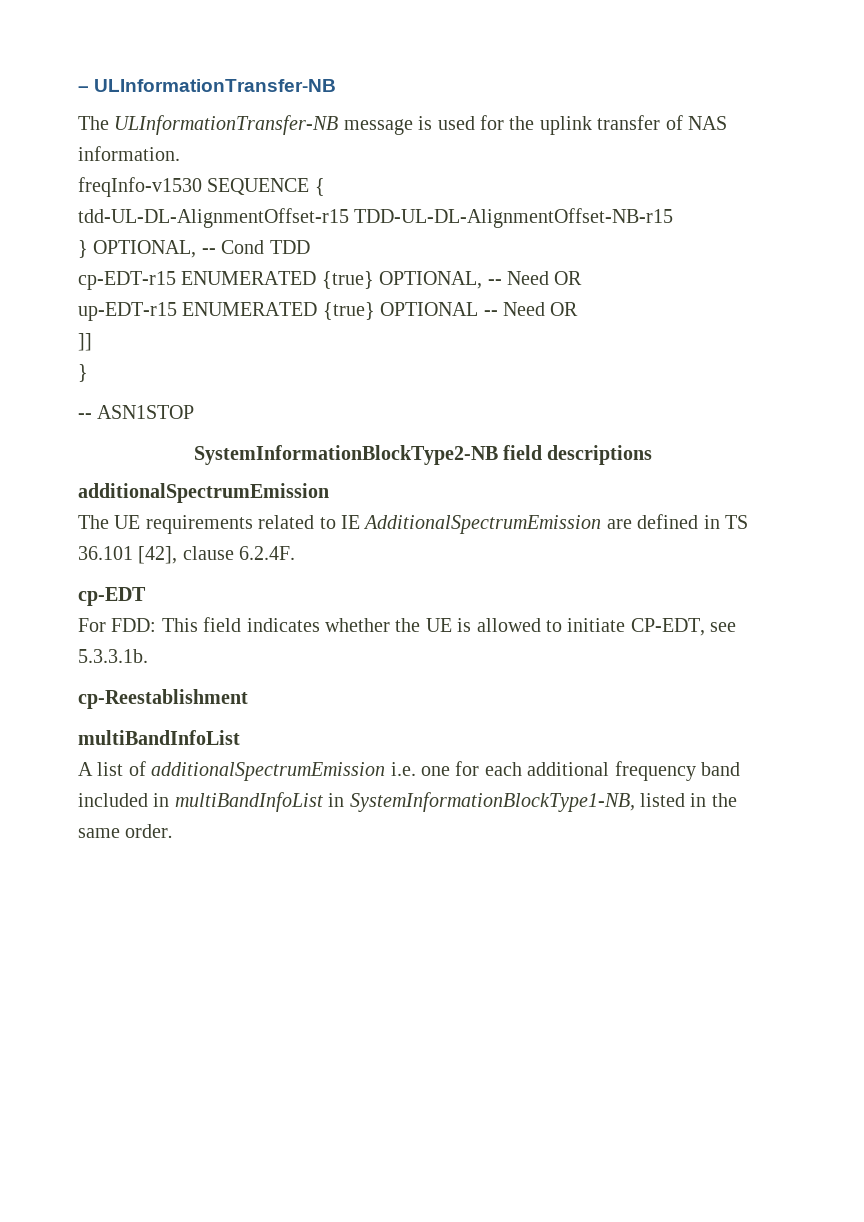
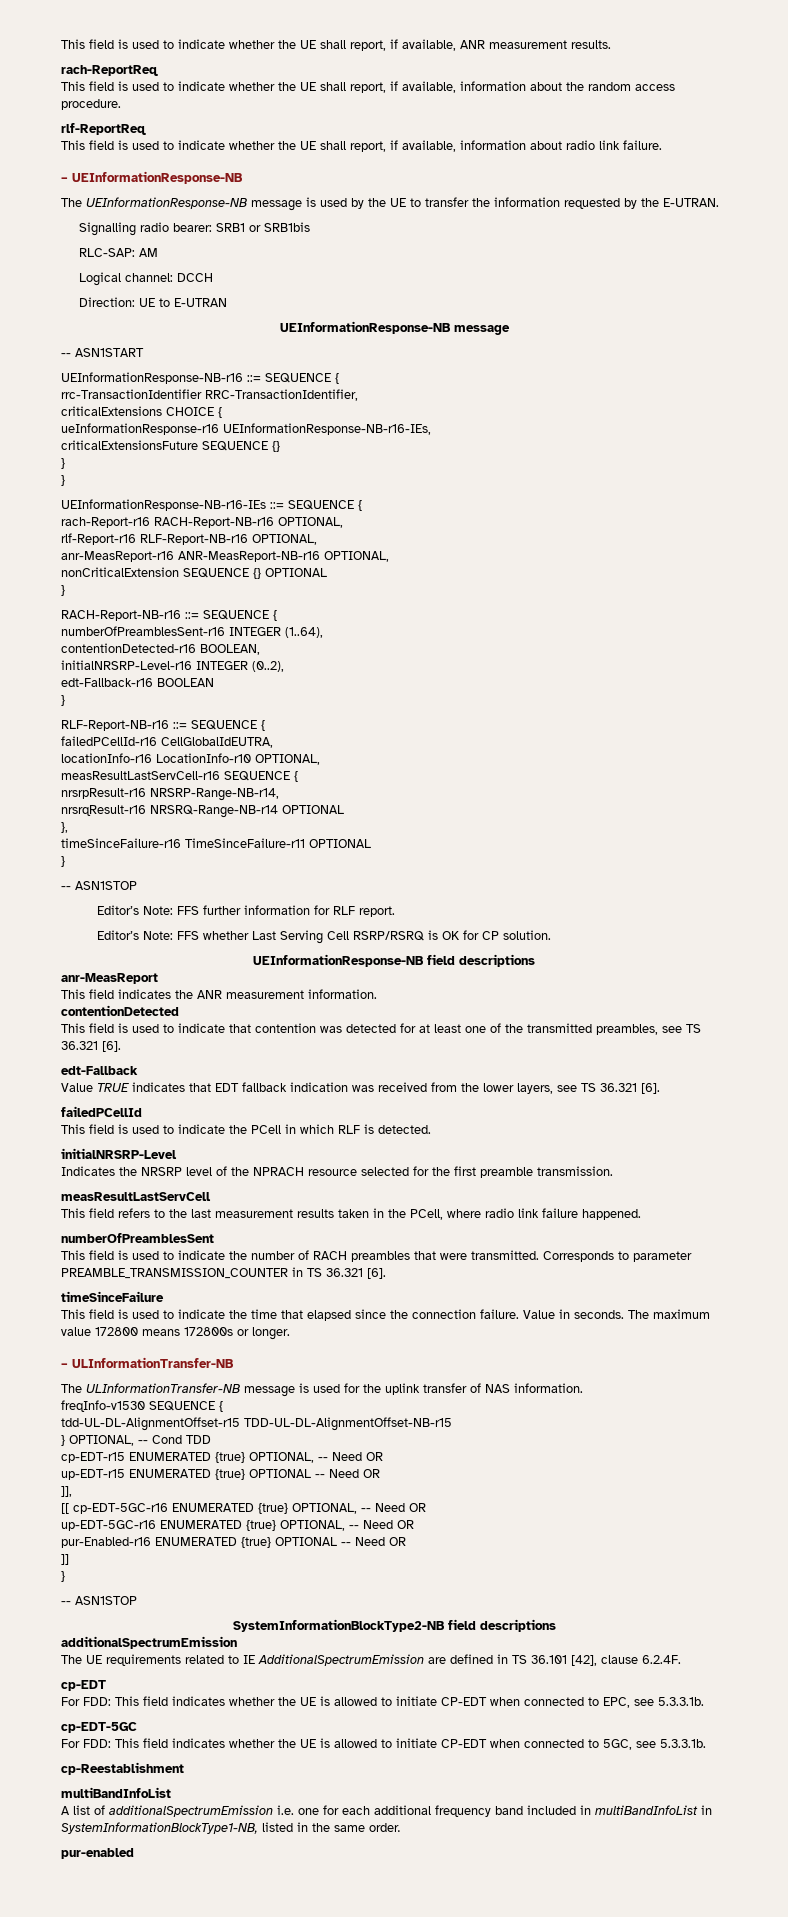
(78, 89) none -> [61,39,611,51] [61,65,158,76] [61,81,675,93] [61,99,121,110] [61,123,146,135] [61,140,662,152] [61,171,243,184] [61,197,719,211] [79,222,311,236] [79,248,159,257] [79,272,214,286] [79,297,228,307] [279,321,510,335] [61,348,144,357] [61,372,339,384] [61,389,358,401] [61,406,222,418] [61,423,431,435] [61,440,280,452] [61,458,65,469] [61,475,65,486] [61,499,362,511] [61,517,343,528] [61,533,317,545] [61,551,389,562] [61,567,327,579] [61,585,65,596] [61,610,277,621] [61,626,323,638] [61,643,260,655] [61,660,284,672] [61,678,214,687] [61,695,65,706] [61,720,265,731] [61,736,273,748] [61,753,320,765] [61,771,298,782] [61,788,279,801] [61,805,344,818] [61,822,68,833] [61,838,371,848] [61,856,65,867] [61,881,137,890] [97,905,396,917] [97,930,552,944] [253,954,535,967] [61,973,158,984] [61,989,377,999] [61,1005,179,1016] [61,1023,701,1035] [61,1041,121,1052] [61,1066,138,1075] [61,1082,660,1094] [61,1106,142,1117] [61,1124,431,1134] [61,1148,177,1159] [61,1166,613,1178] [61,1192,211,1201] [61,1208,641,1220] [61,1233,214,1243] [61,1250,692,1262] [61,1267,386,1279] [61,1291,164,1302] [61,1309,710,1321] [61,1327,290,1340] This field is used to indicate whether the UE shall report, if available, ANR measurement results. // rach-ReportReq // This field is used to indicate whether the UE shall report, if available, information about the random access procedure. // rlf-ReportReq // This field is used to indicate whether the UE shall report, if available, information about radio link failure. // – UEInformationResponse-NB // The UEInformationResponse-NB message is used by the UE to transfer the information requested by the E-UTRAN. // Signalling radio bearer: SRB1 or SRB1bis // RLC-SAP: AM // Logical channel: DCCH // Direction: UE to E-UTRAN // UEInformationResponse-NB message // -- ASN1START // UEInformationResponse-NB-r16 ::= SEQUENCE { // rrc-TransactionIdentifier RRC-TransactionIdentifier, // criticalExtensions CHOICE { // ueInformationResponse-r16 UEInformationResponse-NB-r16-IEs, // criticalExtensionsFuture SEQUENCE {} // } // } // UEInformationResponse-NB-r16-IEs ::= SEQUENCE { // rach-Report-r16 RACH-Report-NB-r16 OPTIONAL, // rlf-Report-r16 RLF-Report-NB-r16 OPTIONAL, // anr-MeasReport-r16 ANR-MeasReport-NB-r16 OPTIONAL, // nonCriticalExtension SEQUENCE {} OPTIONAL // } // RACH-Report-NB-r16 ::= SEQUENCE { // numberOfPreamblesSent-r16 INTEGER (1..64), // contentionDetected-r16 BOOLEAN, // initialNRSRP-Level-r16 INTEGER (0..2), // edt-Fallback-r16 BOOLEAN // } // RLF-Report-NB-r16 ::= SEQUENCE { // failedPCellId-r16 CellGlobalIdEUTRA, // locationInfo-r16 LocationInfo-r10 OPTIONAL, // measResultLastServCell-r16 SEQUENCE { // nrsrpResult-r16 NRSRP-Range-NB-r14, // nrsrqResult-r16 NRSRQ-Range-NB-r14 OPTIONAL // }, // timeSinceFailure-r16 TimeSinceFailure-r11 OPTIONAL // } // -- ASN1STOP // Editor’s Note: FFS further information for RLF report. // Editor’s Note: FFS whether Last Serving Cell RSRP/RSRQ is OK for CP solution. // UEInformationResponse-NB field descriptions // anr-MeasReport // This field indicates the ANR measurement information. // contentionDetected // This field is used to indicate that contention was detected for at least one of the transmitted preambles, see TS 36.321 [6]. // edt-Fallback // Value TRUE indicates that EDT fallback indication was received from the lower layers, see TS 36.321 [6]. // failedPCellId // This field is used to indicate the PCell in which RLF is detected. // initialNRSRP-Level // Indicates the NRSRP level of the NPRACH resource selected for the first preamble transmission. // measResultLastServCell // This field refers to the last measurement results taken in the PCell, where radio link failure happened. // numberOfPreamblesSent // This field is used to indicate the number of RACH preambles that were transmitted. Corresponds to parameter PREAMBLE_TRANSMISSION_COUNTER in TS 36.321 [6]. // timeSinceFailure // This field is used to indicate the time that elapsed since the connection failure. Value in seconds. The maximum value 172800 means 172800s or longer. //
(579, 309) none -> [61,1486,72,1497] [61,1503,426,1514] [61,1520,414,1531] [61,1537,406,1548] // ]], // [[ cp-EDT-5GC-r16 ENUMERATED {true} OPTIONAL, -- Need OR // up-EDT-5GC-r16 ENUMERATED {true} OPTIONAL, -- Need OR // pur-Enabled-r16 ENUMERATED {true} OPTIONAL -- Need OR
[630,618,705,636] CP-EDT, -> [441,1697,704,1708] [61,1722,137,1733] [61,1738,632,1750] CP-EDT when connected to EPC, see 5.3.3.1b. // cp-EDT-5GC // For FDD: This field indicates whether the UE is allowed to initiate CP-EDT when connected to 5GC,
(174, 831) none -> [61,1848,134,1859] // pur-enabled

